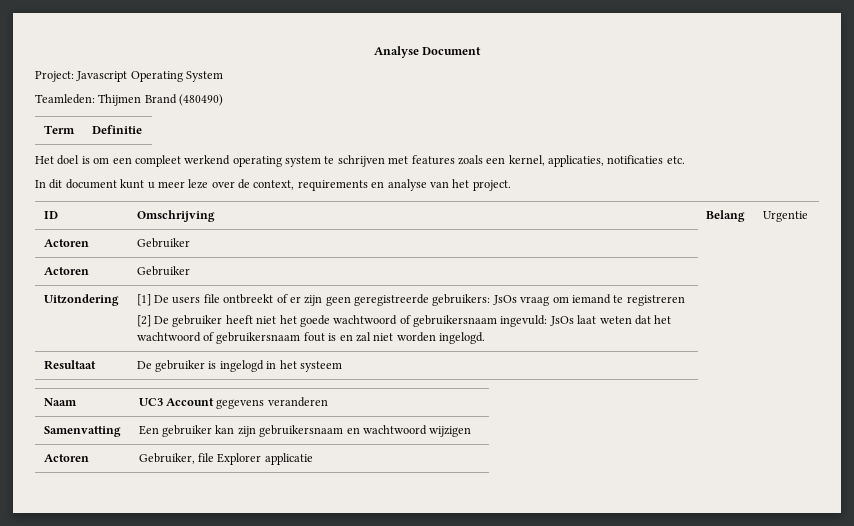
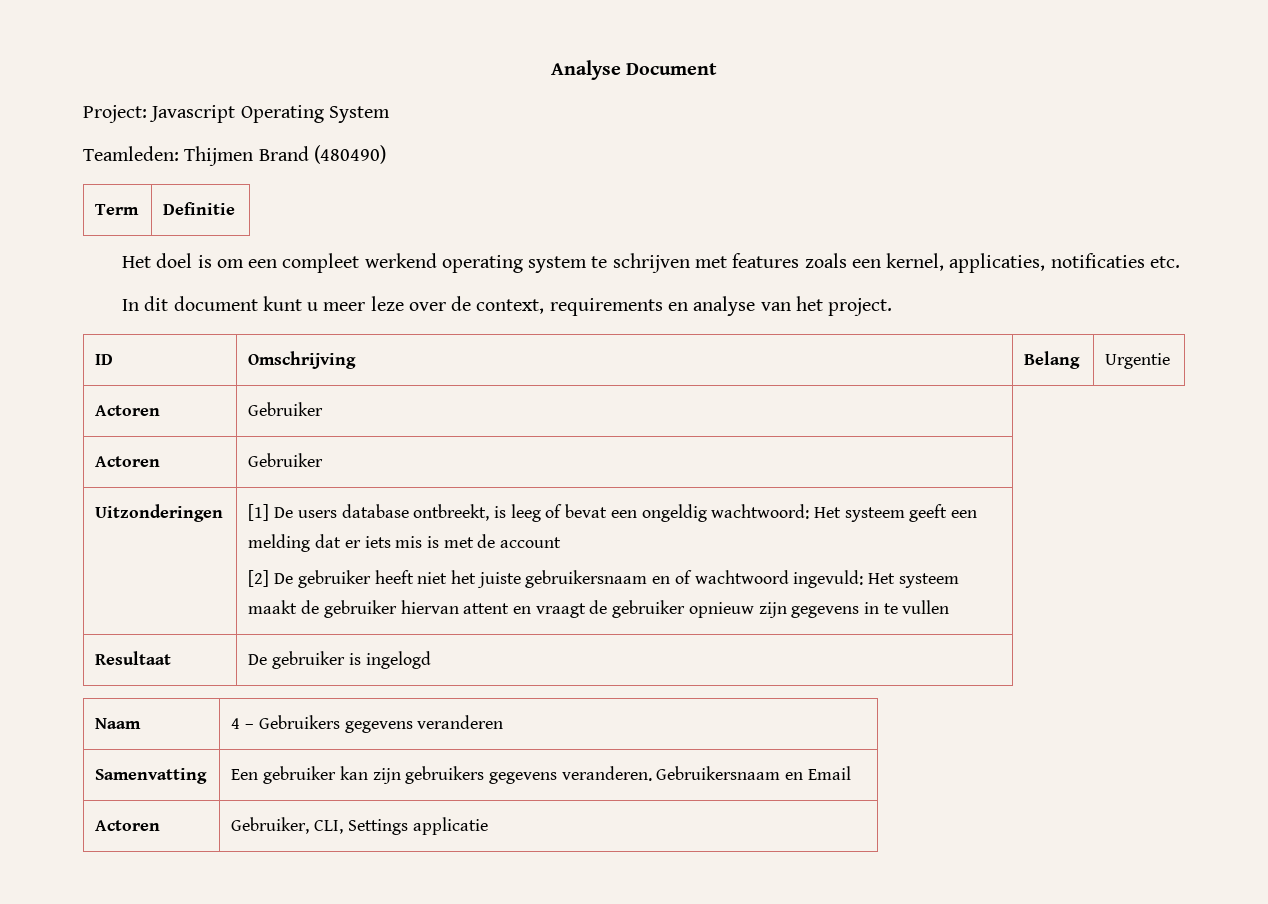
[43,294,119,306] Uitzondering -> [95,504,224,522] Uitzonderingen
[203,294,685,306] file ontbreekt of er zijn geen geregistreerde gebruikers: JsOs vraag om iemand te registreren -> [341,504,978,522] [248,534,562,552] database ontbreekt, is leeg of bevat een ongeldig wachtwoord: Het systeem geeft een melding dat er iets mis is met de account
[299,315,672,327] [136,332,486,344] goede wachtwoord of gebruikersnaam ingevuld: JsOs laat weten dat het wachtwoord of gebruikersnaam fout is en zal niet worden ingelogd. -> [476,570,959,588] [248,600,950,618] juiste gebruikersnaam en of wachtwoord ingevuld: Het systeem maakt de gebruiker hiervan attent en vraagt de gebruiker opnieuw zijn gegevens in te vullen
[266,360,342,372] [43,398,77,406] [138,398,215,406] in het systeem // Naam | UC3 Account -> [95,718,142,729] [231,715,340,729] // Naam | 4 – Gebruikers
[259,425,472,437] gebruikersnaam en wachtwoord wijzigen -> [405,766,851,784] gebruikers gegevens veranderen. Gebruikersnaam en Email
[198,453,262,465] file Explorer -> [314,819,408,835] CLI, Settings

